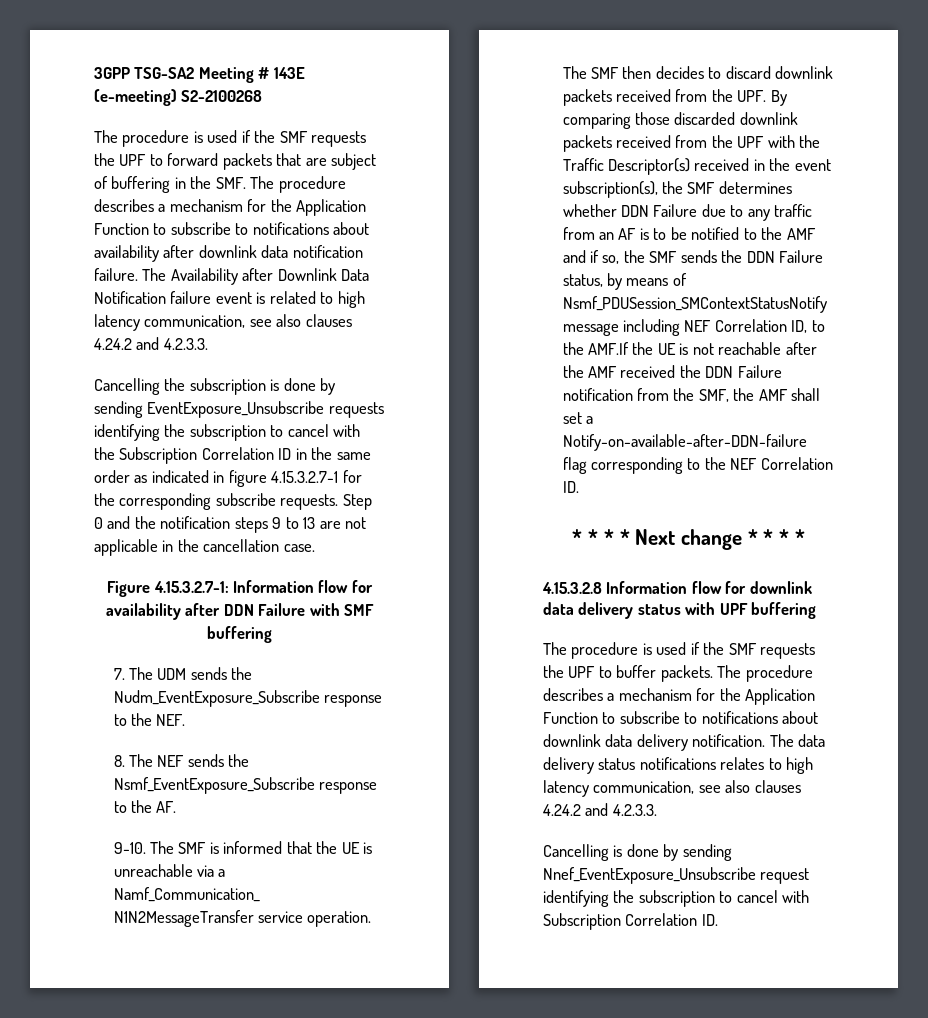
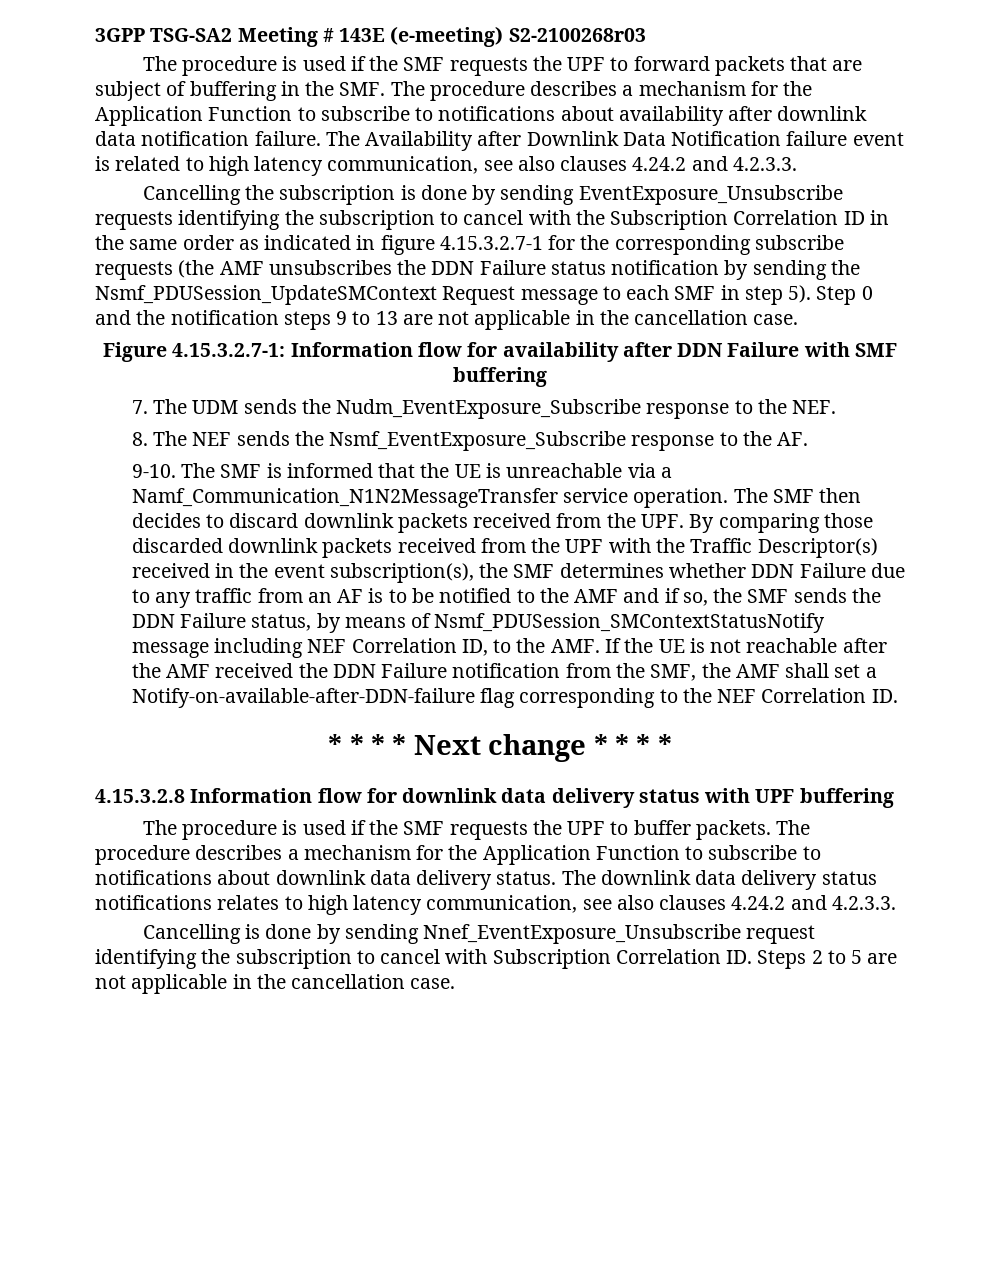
[181,90,263,102] S2-2100268 -> [508,28,646,42] S2-2100268r03
[280,494,339,510] requests. -> [95,260,860,280] [95,285,812,305] requests (the AMF unsubscribes the DDN Failure status notification by sending the Nsmf_PDUSession_UpdateSMContext Request message to each SMF in step 5).
[588,342,630,355] AMF.If -> [550,638,621,653] AMF. If
[692,734,794,747] notification. The -> [496,870,691,885] status. The downlink
(718, 920) none -> [757,950,898,969] [95,974,456,994] Steps 2 to 5 are not applicable in the cancellation case.

